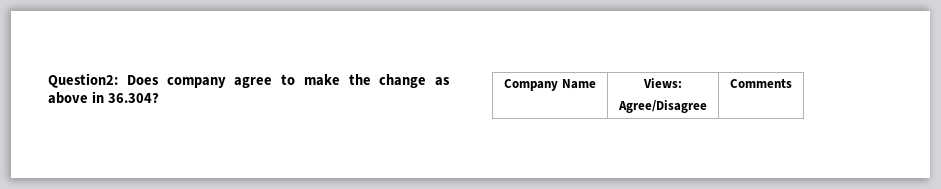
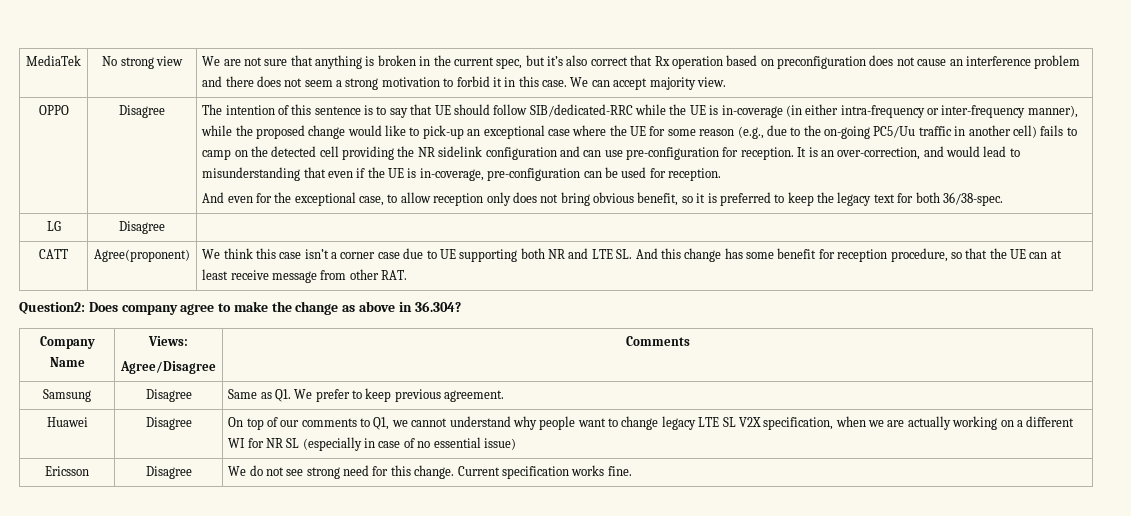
(48, 80) none -> [26,55,81,66] [102,56,183,69] [202,55,1081,69] [202,76,726,90] [38,105,69,115] [119,105,165,118] [202,104,1078,118] [201,125,1077,139] [202,146,1020,160] [202,167,722,181] [202,192,1003,206] [46,221,61,231] [119,221,165,234] [39,249,68,259] [94,249,190,262] [202,248,1062,262] [202,269,408,283] MediaTek | No strong view | We are not sure that anything is broken in the current spec, but it’s also correct that Rx operation based on preconfiguration does not cause an interference problem and there does not seem a strong motivation to forbid it in this case. We can accept majority view. // OPPO | Disagree | The intention of this sentence is to say that UE should follow SIB/dedicated-RRC while the UE is in-coverage (in either intra-frequency or inter-frequency manner), while the proposed change would like to pick-up an exceptional case where the UE for some reason (e.g., due to the on-going PC5/Uu traffic in another cell) fails to camp on the detected cell providing the NR sidelink configuration and can use pre-configuration for reception. It is an over-correction, and would lead to misunderstanding that even if the UE is in-coverage, pre-configuration can be used for reception. // And even for the exceptional case, to allow reception only does not bring obvious benefit, so it is preferred to keep the legacy text for both 36/38-spec. // LG | Disagree | // CATT | Agree(proponent) | We think this case isn’t a corner case due to UE supporting both NR and LTE SL. And this change has some benefit for reception procedure, so that the UE can at least receive message from other RAT. //
(792, 83) none -> [43,389,91,402] [145,389,192,402] [228,388,505,402] [46,417,88,427] [145,417,192,430] [228,416,1075,430] [228,437,516,451] [45,466,89,476] [145,466,192,479] [228,465,632,479] // Samsung | Disagree | Same as Q1. We prefer to keep previous agreement. // Huawei | Disagree | On top of our comments to Q1, we cannot understand why people want to change legacy LTE SL V2X specification, when we are actually working on a different WI for NR SL (especially in case of no essential issue) // Ericsson | Disagree | We do not see strong need for this change. Current specification works fine.

